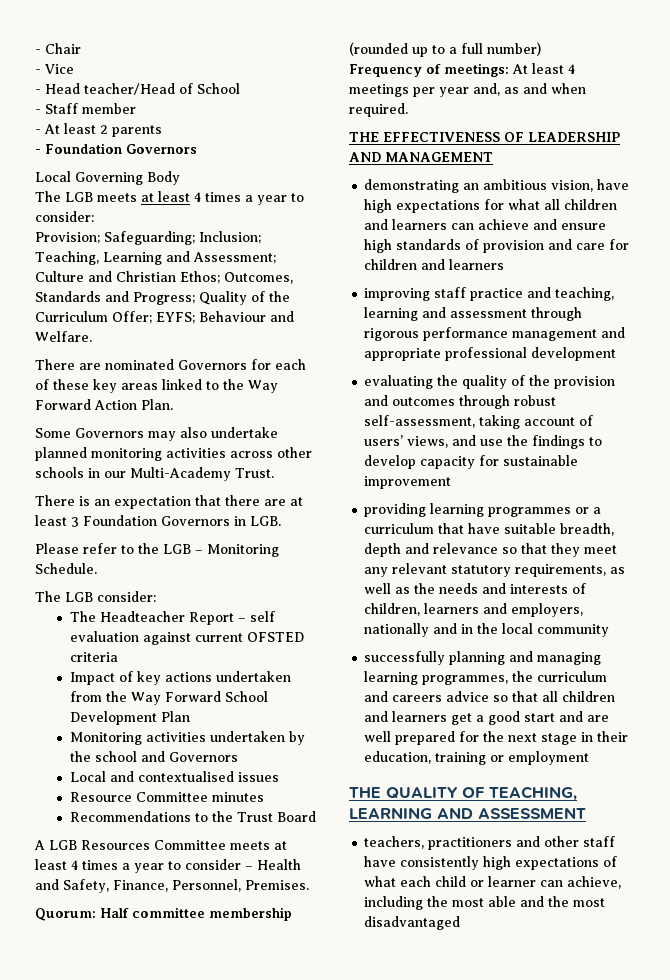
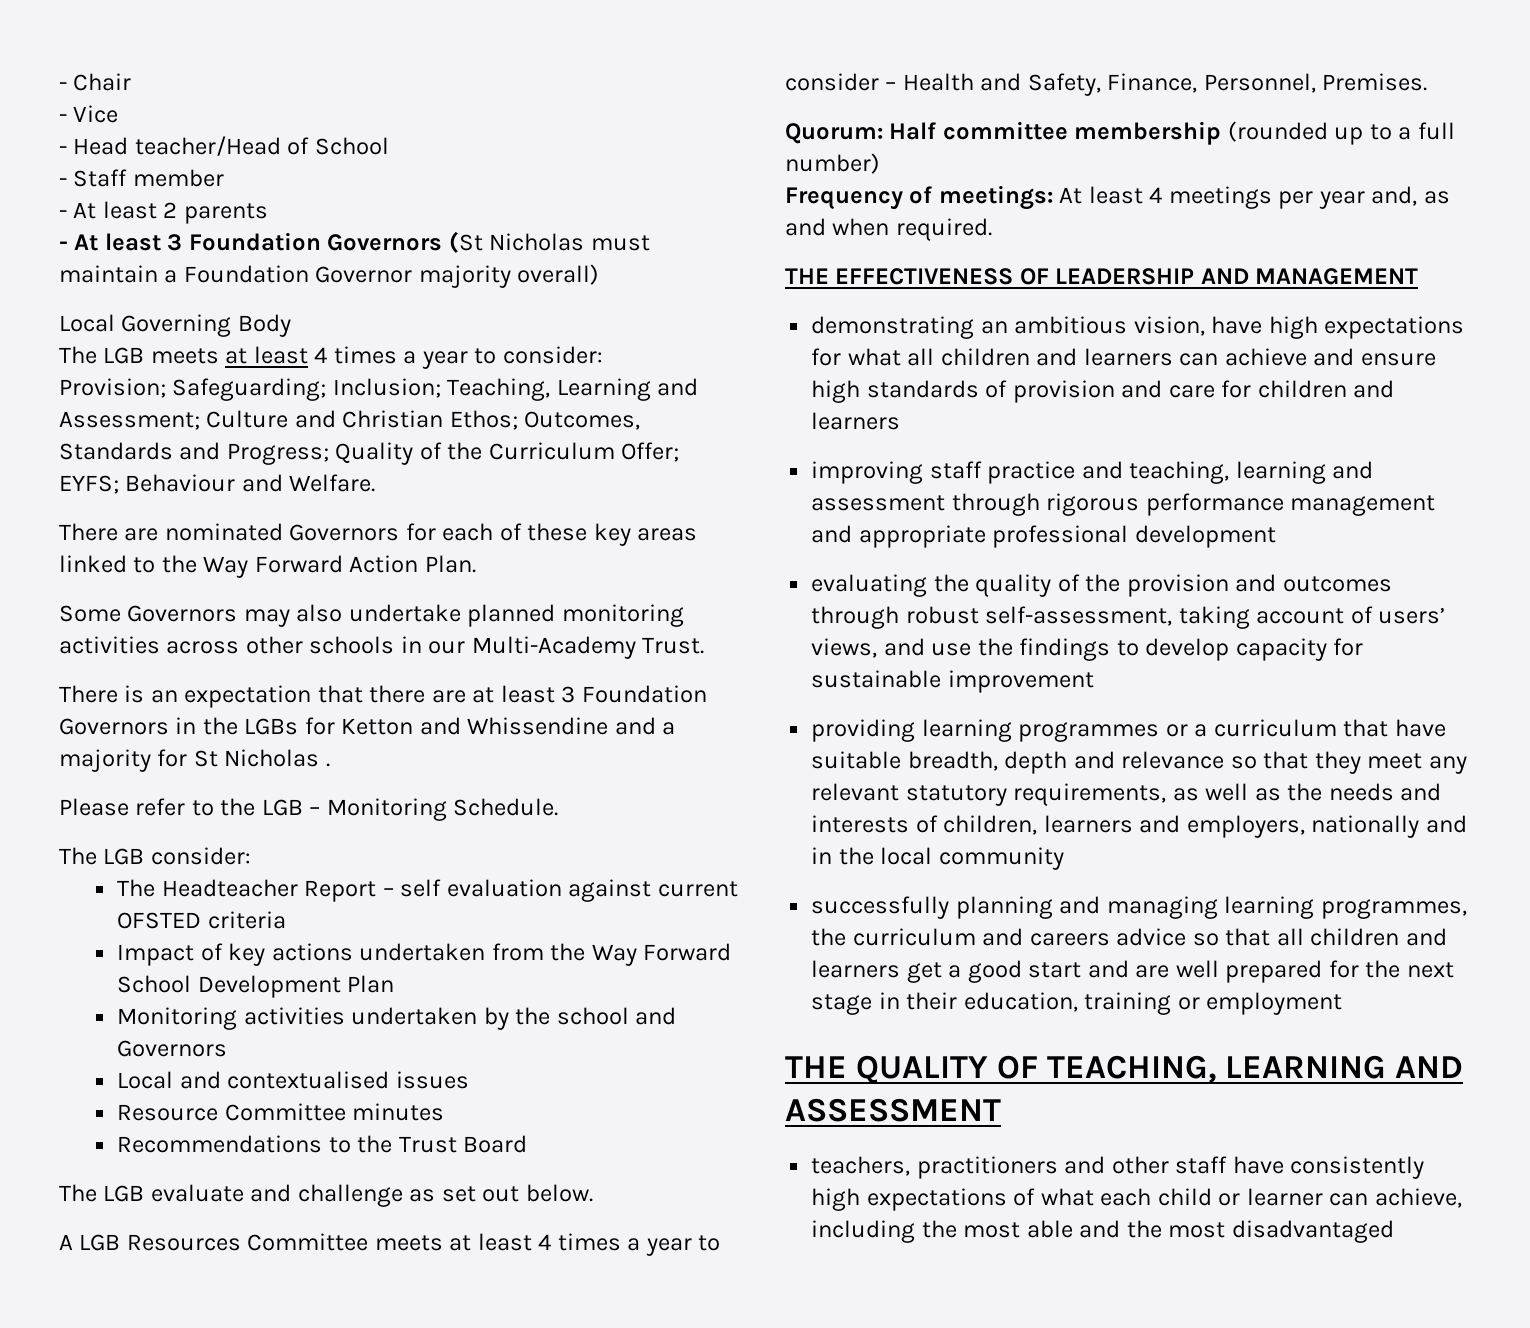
[45,143,197,154] Foundation Governors -> [74,231,650,253] [59,264,600,288] At least 3 Foundation Governors (St Nicholas must maintain a Foundation Governor majority overall)
[250,516,281,526] LGB. -> [202,717,676,735] [59,749,330,772] the LGBs for Ketton and Whissendine and a majority for St Nicholas .
(316, 816) none -> [59,1184,593,1207] // The LGB evaluate and challenge as set out below.

